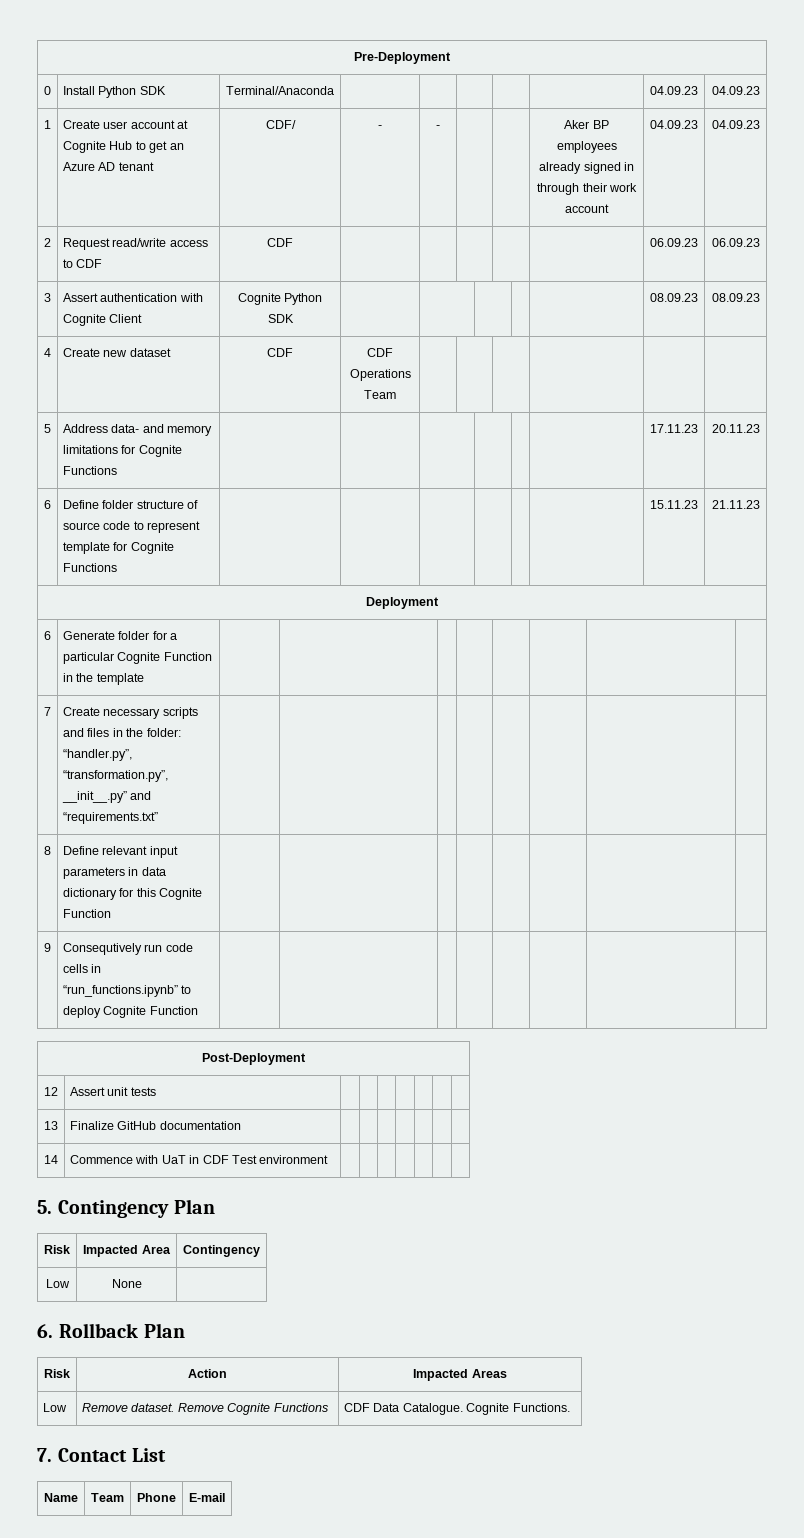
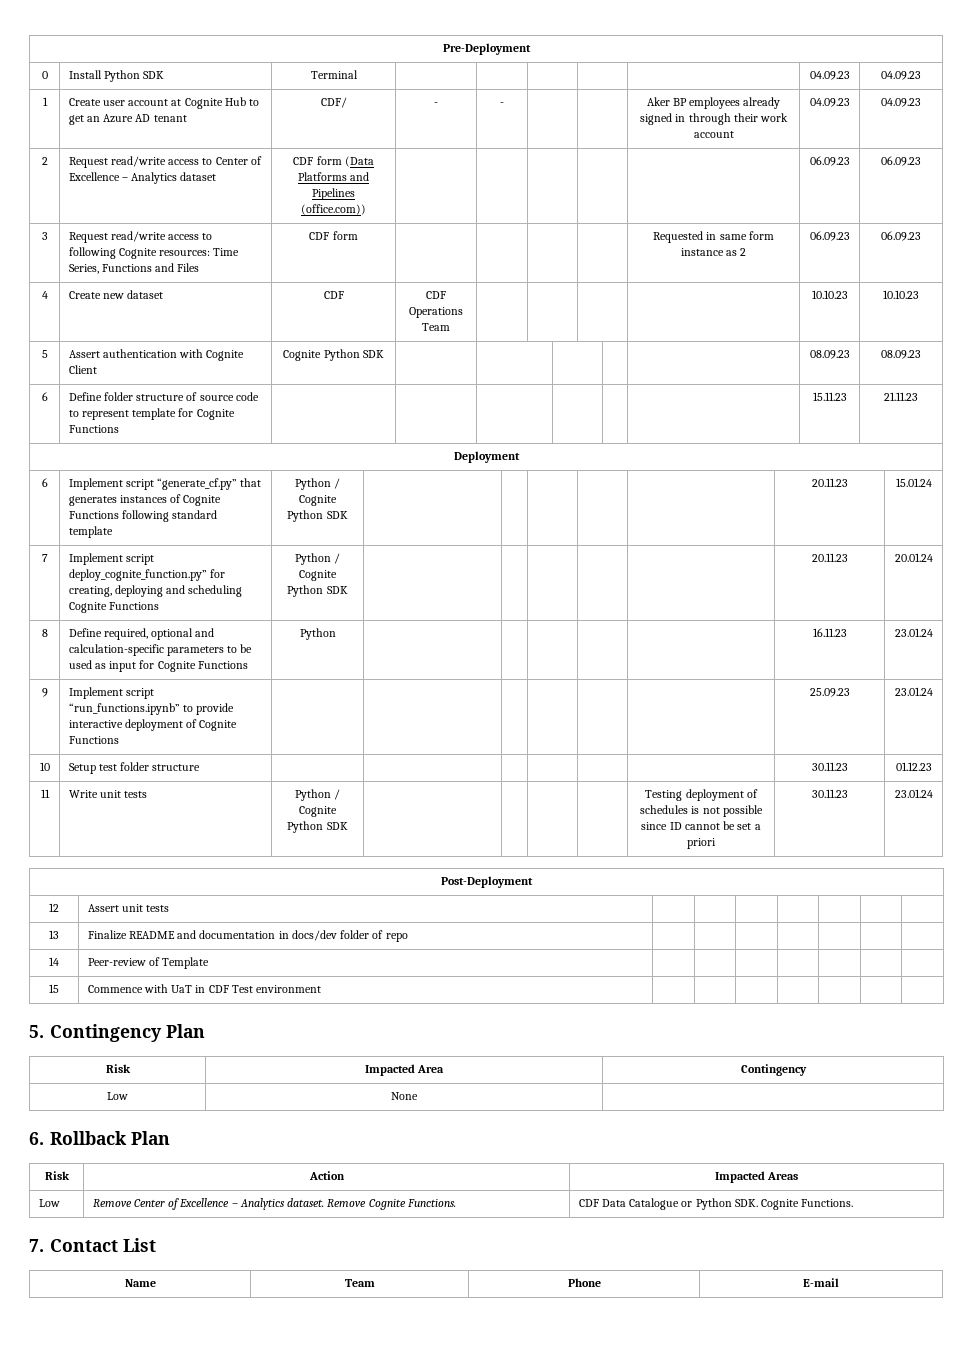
[226,86,334,95] Terminal/Anaconda -> [310,70,358,79] Terminal
[76,259,103,268] [267,238,293,247] [650,238,698,247] [711,238,760,247] [44,293,51,302] CDF | CDF | | | | | | 06.09.23 | 06.09.23 // 3 -> [215,156,262,165] [68,172,217,184] [293,156,374,167] [297,172,370,181] [312,188,355,200] [301,204,366,215] [809,156,850,166] [881,156,921,166] [41,232,48,240] [68,231,213,243] [68,247,240,259] [68,263,200,274] [309,231,358,240] [653,231,774,243] [680,248,747,256] [809,231,850,241] [881,231,921,241] [41,291,48,299] [68,290,164,299] [323,291,344,299] [426,291,446,299] [409,307,463,318] [422,323,450,331] [811,290,848,299] [883,290,919,299] [41,350,48,358] Center of Excellence – Analytics dataset | CDF form (Data Platforms and Pipelines (office.com)) | | | | | | 06.09.23 | 06.09.23 // 3 | Request read/write access to following Cognite resources: Time Series, Functions and Files | CDF form | | | | | Requested in same form instance as 2 | 06.09.23 | 06.09.23 // 4 | Create new dataset | CDF | CDF Operations Team | | | | | 10.10.23 | 10.10.23 // 5
[44,348,51,357] [63,348,171,357] [267,348,293,357] [367,348,393,357] [349,369,411,381] [364,390,396,399] [44,424,51,433] [63,424,213,436] [63,445,182,457] [63,466,118,475] [650,424,698,433] [711,424,760,433] // 4 | Create new dataset | CDF | CDF Operations Team | | | | | | // 5 | Address data- and memory limitations for Cognite Functions | | | | | | | 17.11.23 | 20.11.23 -> (921, 354) none
[63,631,178,640] [63,652,212,664] [63,673,144,685] [44,707,51,716] [63,707,198,719] [63,728,181,737] [63,749,133,761] [63,770,169,782] [62,791,152,803] [63,812,159,824] [44,846,51,855] [63,846,178,858] [63,867,166,879] [63,888,203,900] [63,909,112,918] [44,943,51,952] [63,943,193,955] [63,964,102,973] [63,985,192,997] [63,1006,198,1018] Generate folder for a particular Cognite Function in the template | | | | | | | | // 7 | Create necessary scripts and files in the folder: “handler.py”, “transformation.py”, __init__.py” and “requirements.txt” | | | | | | | | // 8 | Define relevant input parameters in data dictionary for this Cognite Function | | | | | | | | // 9 | Consequtively run code cells in “run_functions.ipynb” to deploy Cognite Function | | | | | | | | -> [68,478,262,490] [68,494,222,506] [68,510,218,522] [68,526,113,538] [294,478,341,490] [299,495,337,506] [287,510,348,522] [811,478,848,487] [895,478,932,487] [41,554,48,562] [68,553,154,565] [68,569,225,581] [68,585,243,597] [68,602,159,613] [294,553,341,565] [299,570,337,581] [287,585,348,597] [811,553,848,562] [894,553,933,562] [41,629,48,637] [68,628,215,640] [68,644,253,656] [68,660,248,672] [299,628,336,640] [812,628,847,637] [894,628,933,637] [41,688,48,697] [68,687,154,699] [68,703,235,715] [68,719,238,731] [68,736,119,744] [809,688,850,697] [894,687,933,696] [39,762,50,771] [68,762,201,774] [811,762,848,771] [895,762,932,771] [40,789,50,798] [68,790,148,798] [294,789,341,801] [299,806,337,817] [287,821,348,833] [645,789,758,801] [640,805,763,817] [641,821,761,830] [687,838,716,849] [811,789,848,798] [894,789,933,798] Implement script “generate_cf.py” that generates instances of Cognite Functions following standard template | Python / Cognite Python SDK | | | | | | 20.11.23 | 15.01.24 // 7 | Implement script deploy_cognite_function.py” for creating, deploying and scheduling Cognite Functions | Python / Cognite Python SDK | | | | | | 20.11.23 | 20.01.24 // 8 | Define required, optional and calculation-specific parameters to be used as input for Cognite Functions | Python | | | | | | 16.11.23 | 23.01.24 // 9 | Implement script “run_functions.ipynb” to provide interactive deployment of Cognite Functions | | | | | | | 25.09.23 | 23.01.24 // 10 | Setup test folder structure | | | | | | | 30.11.23 | 01.12.23 // 11 | Write unit tests | Python / Cognite Python SDK | | | | | Testing deployment of schedules is not possible since ID cannot be set a priori | 30.11.23 | 23.01.24
[117,1121,157,1130] GitHub -> [128,930,197,939] README and
[44,1155,58,1164] | | | | | | | // 14 -> [278,930,408,942] [49,957,59,966] [87,957,210,969] [49,984,59,993] in docs/dev folder of repo | | | | | | | // 14 | Peer-review of Template | | | | | | | // 15
(129, 1407) none -> [133,1198,285,1210] Center of Excellence – Analytics
[273,1403,328,1412] Functions -> [406,1199,456,1207] Functions.
[402,1403,463,1415] Catalogue. -> [629,1198,758,1210] Catalogue or Python SDK.

